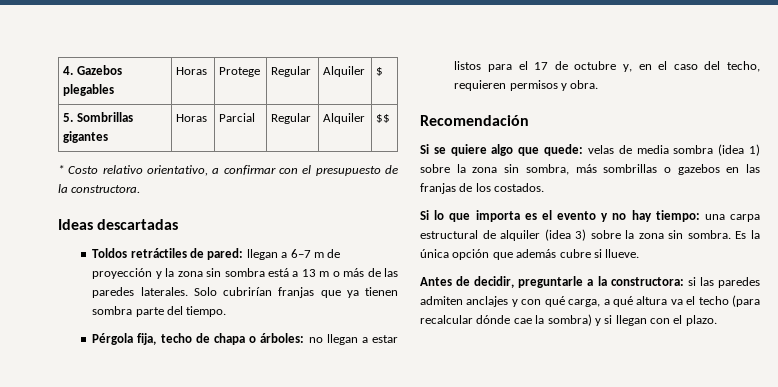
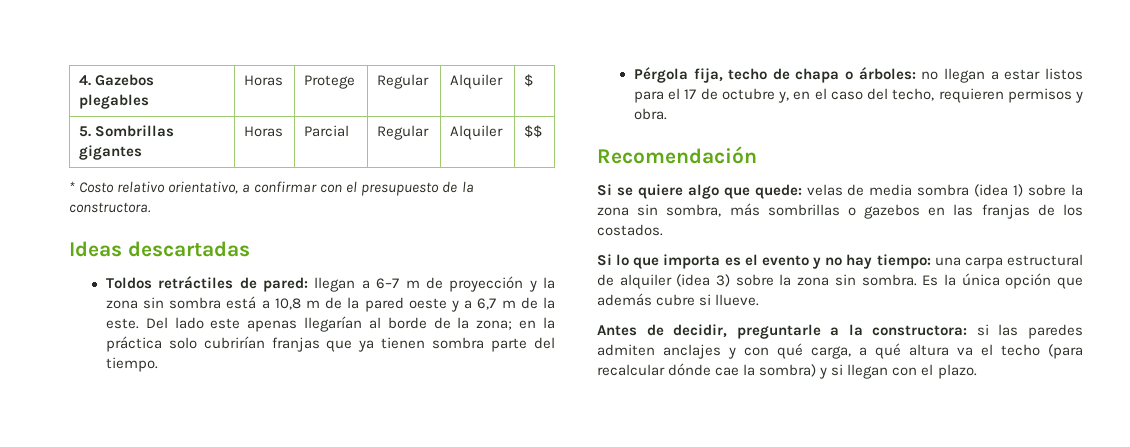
[301,268,398,277] [92,287,217,298] 13 m o más de las paredes laterales. Solo -> [274,297,555,312] [105,316,556,332] [105,336,197,352] 10,8 m de la pared oeste y a 6,7 m de la este. Del lado este apenas llegarían al borde de la zona; en la práctica solo

